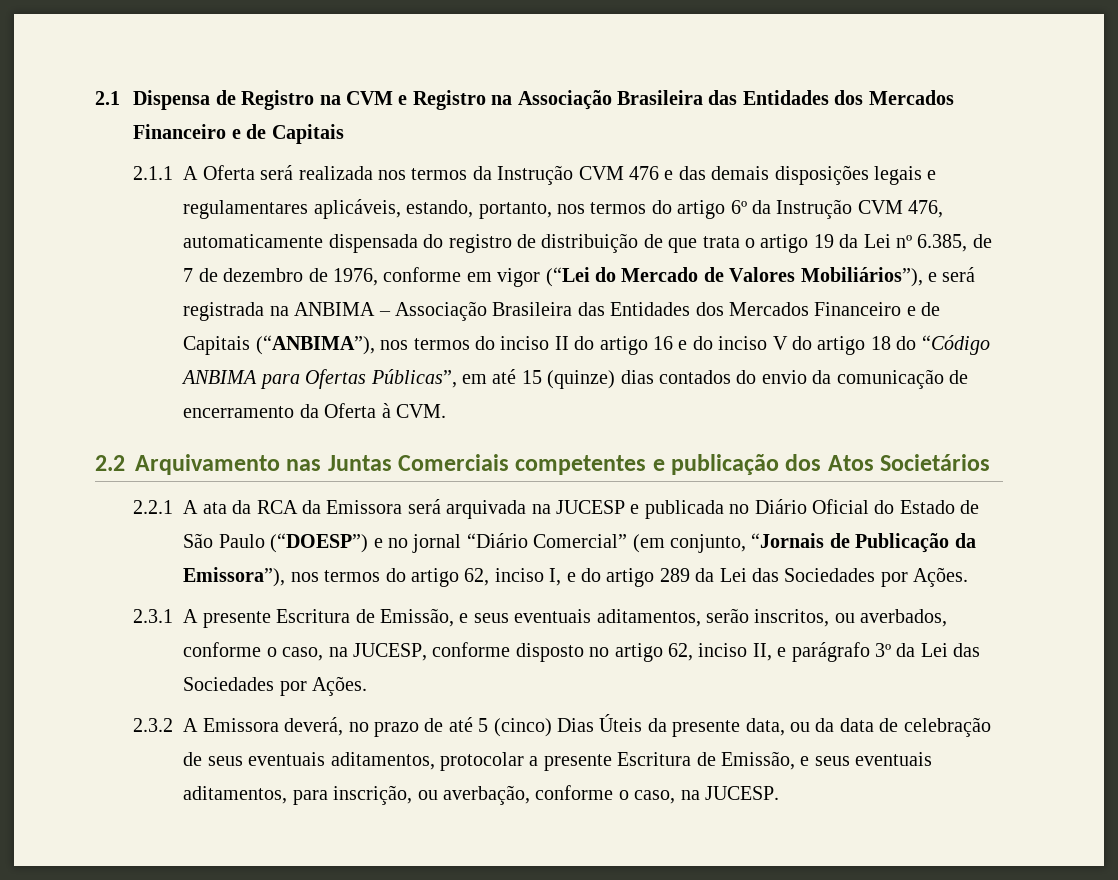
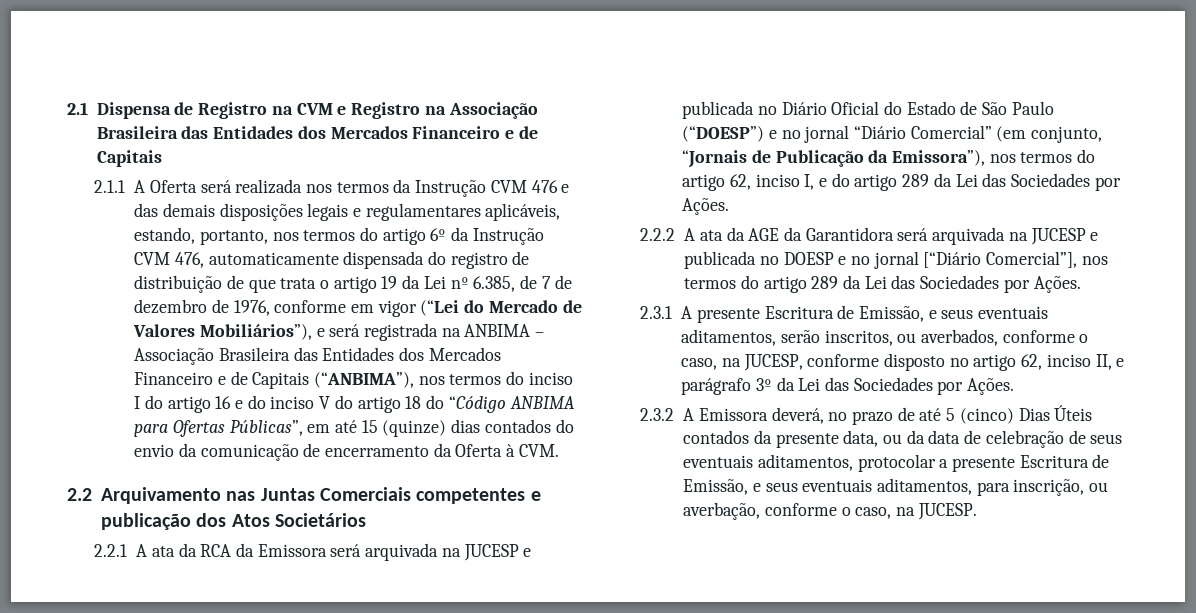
[554,336,569,350] II -> [134,396,141,409] I
(969, 577) none -> [640,227,1099,245] [684,251,1108,269] [684,275,1081,293] // 2.2.2 A ata da AGE da Garantidora será arquivada na JUCESP e publicada no DOESP e no jornal [“Diário Comercial”], nos termos do artigo 289 da Lei das Sociedades por Ações.
(643, 723) none -> [683,430,750,444] contados

